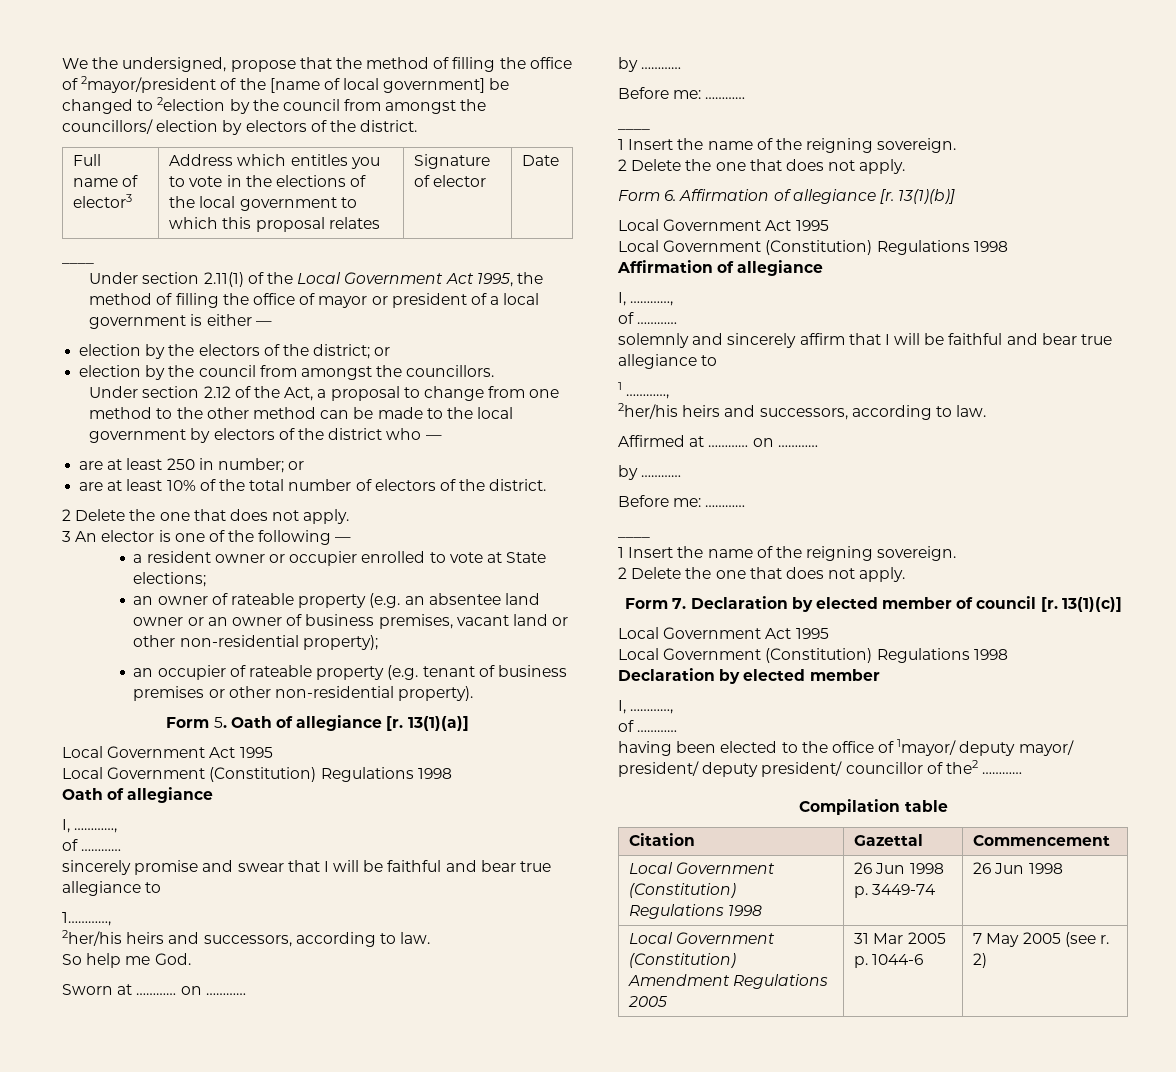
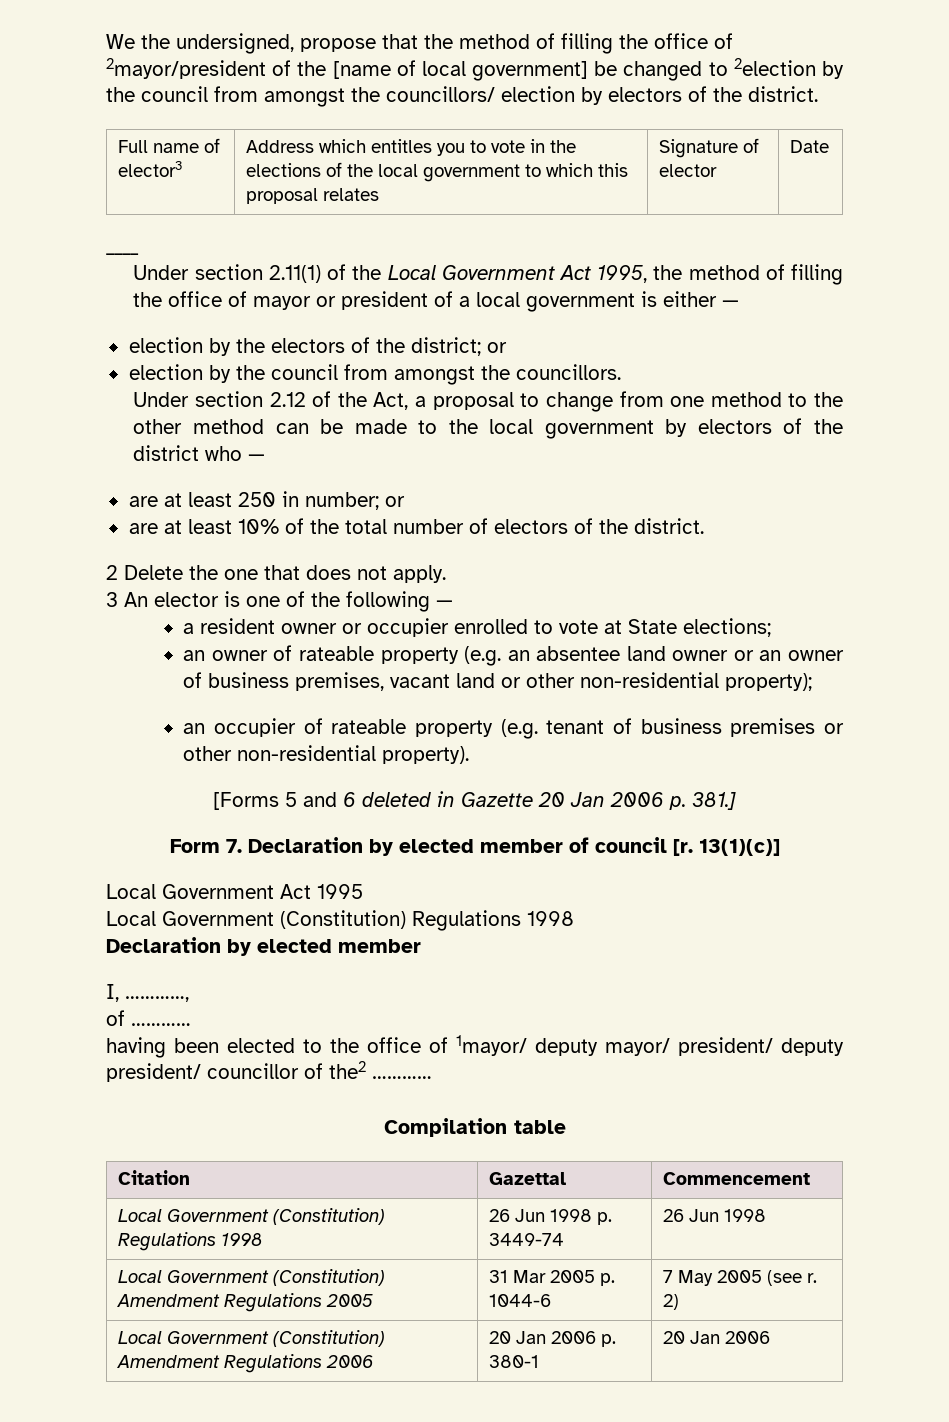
[166,715,469,731] [62,746,273,758] [62,767,452,782] [62,787,214,803] [62,819,118,833] [62,839,122,851] [62,860,552,875] [62,881,162,896] [62,912,111,926] [62,930,431,947] [62,953,191,968] [62,984,246,995] [618,57,682,72] [618,87,746,99] [618,129,650,130] [618,138,957,153] [618,159,906,174] [618,189,956,204] [618,219,829,231] [618,240,1008,255] [617,260,824,276] [618,292,674,306] [618,312,678,324] [618,333,1113,348] [618,354,718,369] [618,382,622,390] [626,394,670,399] [618,403,987,420] [618,435,818,447] [618,465,682,480] [618,495,746,507] [618,537,650,538] [618,546,957,561] [618,567,906,582] Form 5. Oath of allegiance [r. 13(1)(a)] // Local Government Act 1995 // Local Government (Constitution) Regulations 1998 // Oath of allegiance // I, …………, // of ………… // sincerely promise and swear that I will be faithful and bear true allegiance to // 1…………, // 2her/his heirs and successors, according to law. // So help me God. // Sworn at ………… on ………… // by ………… // Before me: ………… // ____ // 1 Insert the name of the reigning sovereign. // 2 Delete the one that does not apply. // Form 6. Affirmation of allegiance [r. 13(1)(b)] // Local Government Act 1995 // Local Government (Constitution) Regulations 1998 // Affirmation of allegiance // I, …………, // of ………… // solemnly and sincerely affirm that I will be faithful and bear true allegiance to // 1 …………, // 2her/his heirs and successors, according to law. // Affirmed at ………… on ………… // by ………… // Before me: ………… // ____ // 1 Insert the name of the reigning sovereign. // 2 Delete the one that does not apply. -> [213,791,736,810] [Forms 5 and 6 deleted in Gazette 20 Jan 2006 p. 381.]
(988, 960) none -> [117,1330,385,1347] [116,1354,374,1373] [488,1331,616,1347] [488,1355,539,1368] [662,1331,770,1344] // Local Government (Constitution) Amendment Regulations 2006 | 20 Jan 2006 p. 380-1 | 20 Jan 2006

